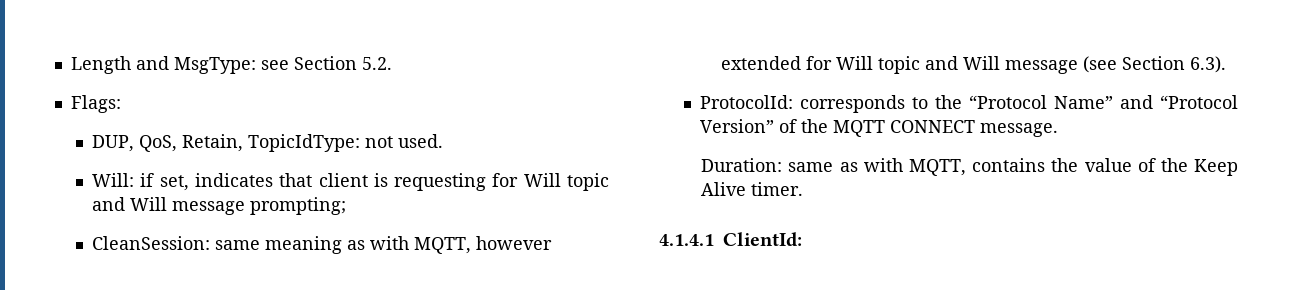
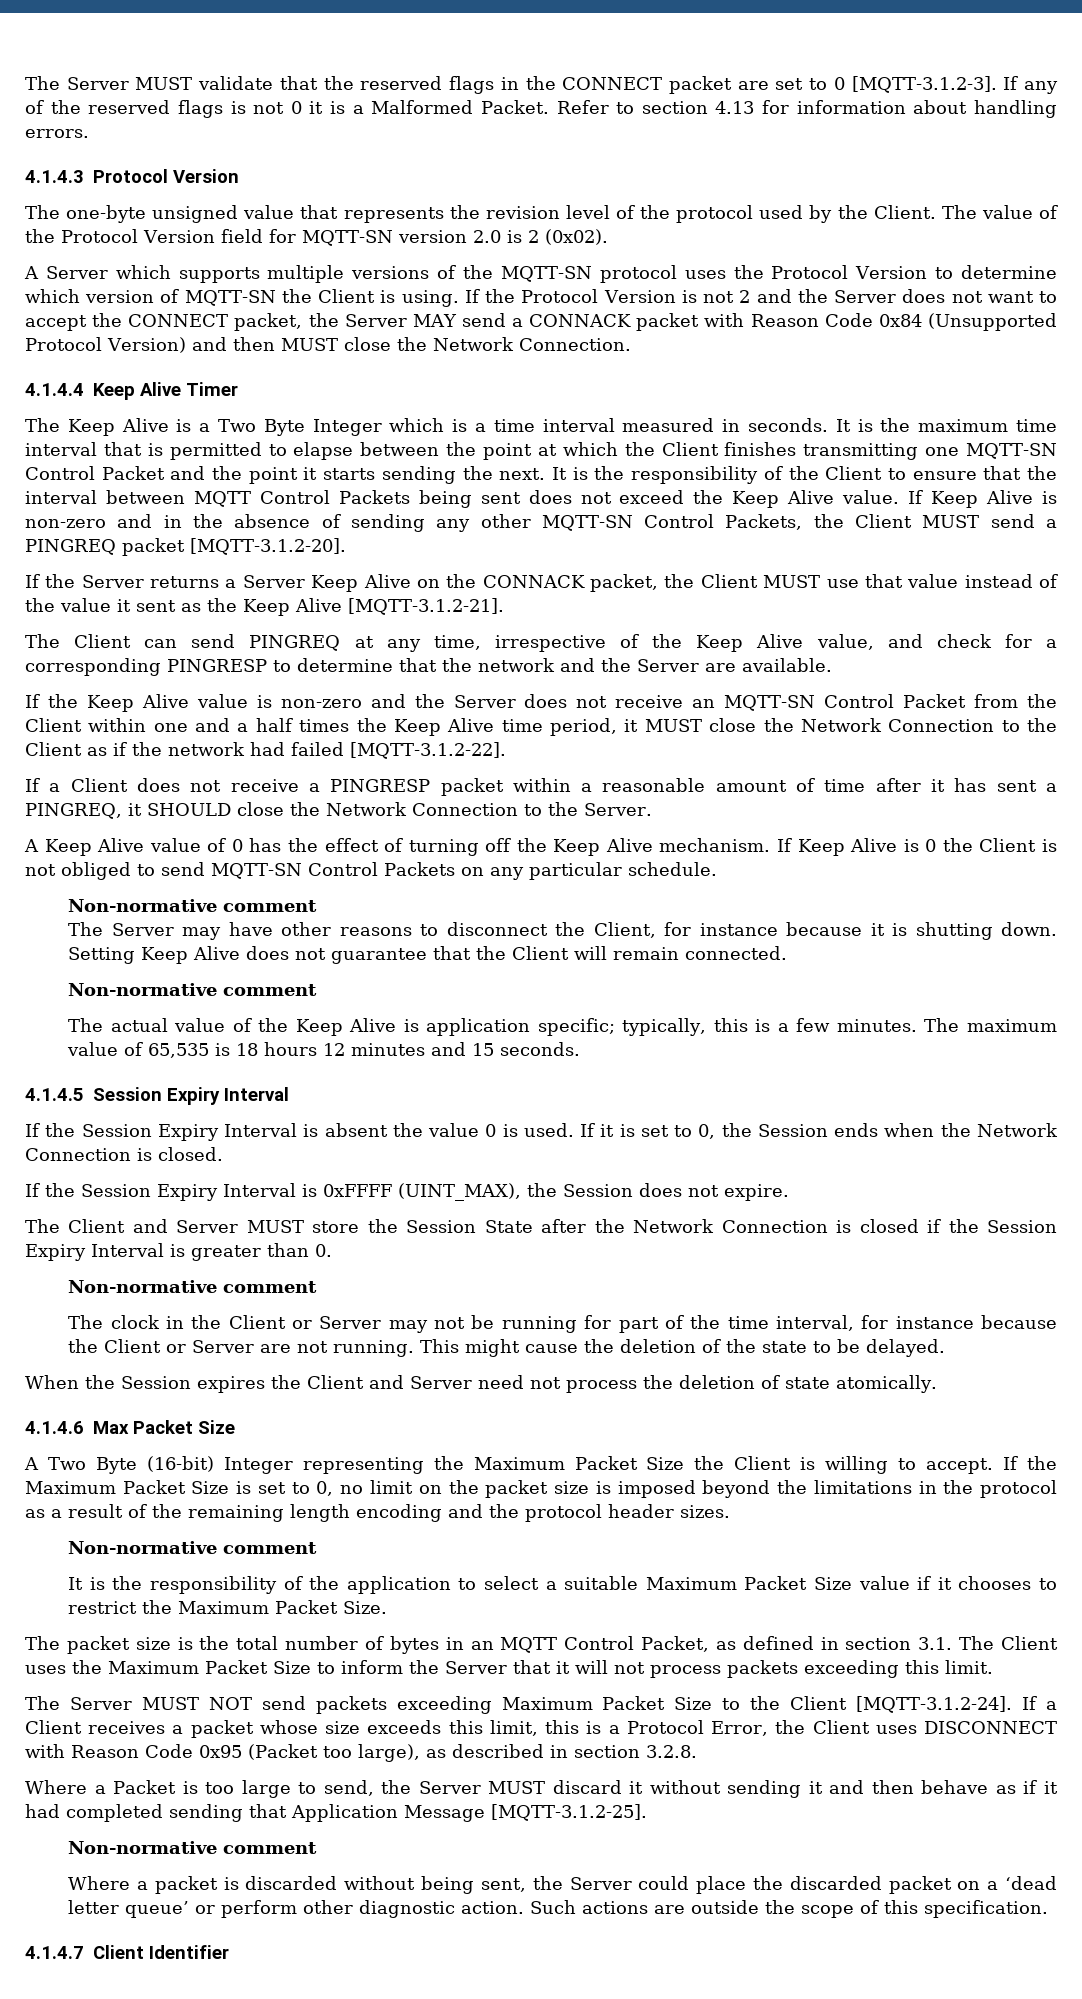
[70,56,392,74] [70,95,121,113] [92,134,444,152] [92,173,610,191] [92,197,347,215] [92,236,553,254] [721,56,1227,74] [699,95,1238,113] [699,119,1058,137] [701,158,1079,176] Length and MsgType: see Section 5.2. // Flags: // DUP, QoS, Retain, TopicIdType: not used. // Will: if set, indicates that client is requesting for Will topic and Will message prompting; // CleanSession: same meaning as with MQTT, however extended for Will topic and Will message (see Section 6.3). // ProtocolId: corresponds to the “Protocol Name” and “Protocol Version” of the MQTT CONNECT message. // Duration: same as with MQTT, contains the -> [25,76,1059,94] [25,100,1057,118] [25,129,89,138] [25,169,239,183] [25,205,1058,223] [25,229,608,246] [24,265,1057,283] [25,289,1058,307] [25,313,1057,331] [25,337,631,353] [25,382,238,400] [25,418,1057,436] [25,442,1058,460] [25,466,1057,484] [25,490,1057,508] [25,514,1057,532] [25,538,346,556] [25,574,1058,592] [25,598,504,616] [25,634,1057,652] [25,658,832,676] [25,694,1057,712] [25,718,1057,736] [25,742,506,759] [25,778,1057,796] [25,802,652,819] [24,838,1058,856] [25,862,717,880] [68,899,318,912] [68,922,1057,940] [68,946,788,964] [68,983,318,996] [68,1018,168,1032] The Server MUST validate that the reserved flags in the CONNECT packet are set to 0 [MQTT-3.1.2-3]. If any of the reserved flags is not 0 it is a Malformed Packet. Refer to section 4.13 for information about handling errors. // 4.1.4.3 Protocol Version // The one-byte unsigned value that represents the revision level of the protocol used by the Client. The value of the Protocol Version field for MQTT-SN version 2.0 is 2 (0x02). // A Server which supports multiple versions of the MQTT-SN protocol uses the Protocol Version to determine which version of MQTT-SN the Client is using. If the Protocol Version is not 2 and the Server does not want to accept the CONNECT packet, the Server MAY send a CONNACK packet with Reason Code 0x84 (Unsupported Protocol Version) and then MUST close the Network Connection. // 4.1.4.4 Keep Alive Timer // The Keep Alive is a Two Byte Integer which is a time interval measured in seconds. It is the maximum time interval that is permitted to elapse between the point at which the Client finishes transmitting one MQTT-SN Control Packet and the point it starts sending the next. It is the responsibility of the Client to ensure that the interval between MQTT Control Packets being sent does not exceed the Keep Alive value. If Keep Alive is non-zero and in the absence of sending any other MQTT-SN Control Packets, the Client MUST send a PINGREQ packet [MQTT-3.1.2-20]. // If the Server returns a Server Keep Alive on the CONNACK packet, the Client MUST use that value instead of the value it sent as the Keep Alive [MQTT-3.1.2-21]. // The Client can send PINGREQ at any time, irrespective of the Keep Alive value, and check for a corresponding PINGRESP to determine that the network and the Server are available. // If the Keep Alive value is non-zero and the Server does not receive an MQTT-SN Control Packet from the Client within one and a half times the Keep Alive time period, it MUST close the Network Connection to the Client as if the network had failed [MQTT-3.1.2-22]. // If a Client does not receive a PINGRESP packet within a reasonable amount of time after it has sent a PINGREQ, it SHOULD close the Network Connection to the Server. // A Keep Alive value of 0 has the effect of turning off the Keep Alive mechanism. If Keep Alive is 0 the Client is not obliged to send MQTT-SN Control Packets on any particular schedule. // Non-normative comment // The Server may have other reasons to disconnect the Client, for instance because it is shutting down. Setting Keep Alive does not guarantee that the Client will remain connected. // Non-normative comment // The actual
[751,182,804,196] [659,232,802,247] timer. // 4.1.4.1 ClientId: -> [403,1018,1057,1036] [67,1042,581,1058] [25,1087,289,1105] [25,1123,1058,1141] [25,1147,223,1161] [25,1183,789,1201] [25,1219,1058,1233] [25,1243,332,1261] [68,1280,318,1293] [68,1315,1057,1333] [68,1339,946,1357] [25,1375,937,1393] [25,1420,235,1434] [24,1456,1057,1474] [25,1480,1058,1498] [25,1504,730,1522] [68,1541,318,1554] [68,1576,1057,1594] [68,1600,388,1614] [25,1636,1058,1654] [25,1660,993,1678] [25,1696,1058,1714] [25,1720,1058,1738] [25,1744,697,1762] [25,1780,1058,1798] [25,1804,647,1822] [68,1841,318,1854] [68,1876,1057,1894] [68,1900,1049,1918] [25,1945,229,1959] is application specific; typically, this is a few minutes. The maximum value of 65,535 is 18 hours 12 minutes and 15 seconds. // 4.1.4.5 Session Expiry Interval // If the Session Expiry Interval is absent the value 0 is used. If it is set to 0, the Session ends when the Network Connection is closed. // If the Session Expiry Interval is 0xFFFF (UINT_MAX), the Session does not expire. // The Client and Server MUST store the Session State after the Network Connection is closed if the Session Expiry Interval is greater than 0. // Non-normative comment // The clock in the Client or Server may not be running for part of the time interval, for instance because the Client or Server are not running. This might cause the deletion of the state to be delayed. // When the Session expires the Client and Server need not process the deletion of state atomically. // 4.1.4.6 Max Packet Size // A Two Byte (16-bit) Integer representing the Maximum Packet Size the Client is willing to accept. If the Maximum Packet Size is set to 0, no limit on the packet size is imposed beyond the limitations in the protocol as a result of the remaining length encoding and the protocol header sizes. // Non-normative comment // It is the responsibility of the application to select a suitable Maximum Packet Size value if it chooses to restrict the Maximum Packet Size. // The packet size is the total number of bytes in an MQTT Control Packet, as defined in section 3.1. The Client uses the Maximum Packet Size to inform the Server that it will not process packets exceeding this limit. // The Server MUST NOT send packets exceeding Maximum Packet Size to the Client [MQTT-3.1.2-24]. If a Client receives a packet whose size exceeds this limit, this is a Protocol Error, the Client uses DISCONNECT with Reason Code 0x95 (Packet too large), as described in section 3.2.8. // Where a Packet is too large to send, the Server MUST discard it without sending it and then behave as if it had completed sending that Application Message [MQTT-3.1.2-25]. // Non-normative comment // Where a packet is discarded without being sent, the Server could place the discarded packet on a ‘dead letter queue’ or perform other diagnostic action. Such actions are outside the scope of this specification. // 4.1.4.7 Client Identifier

